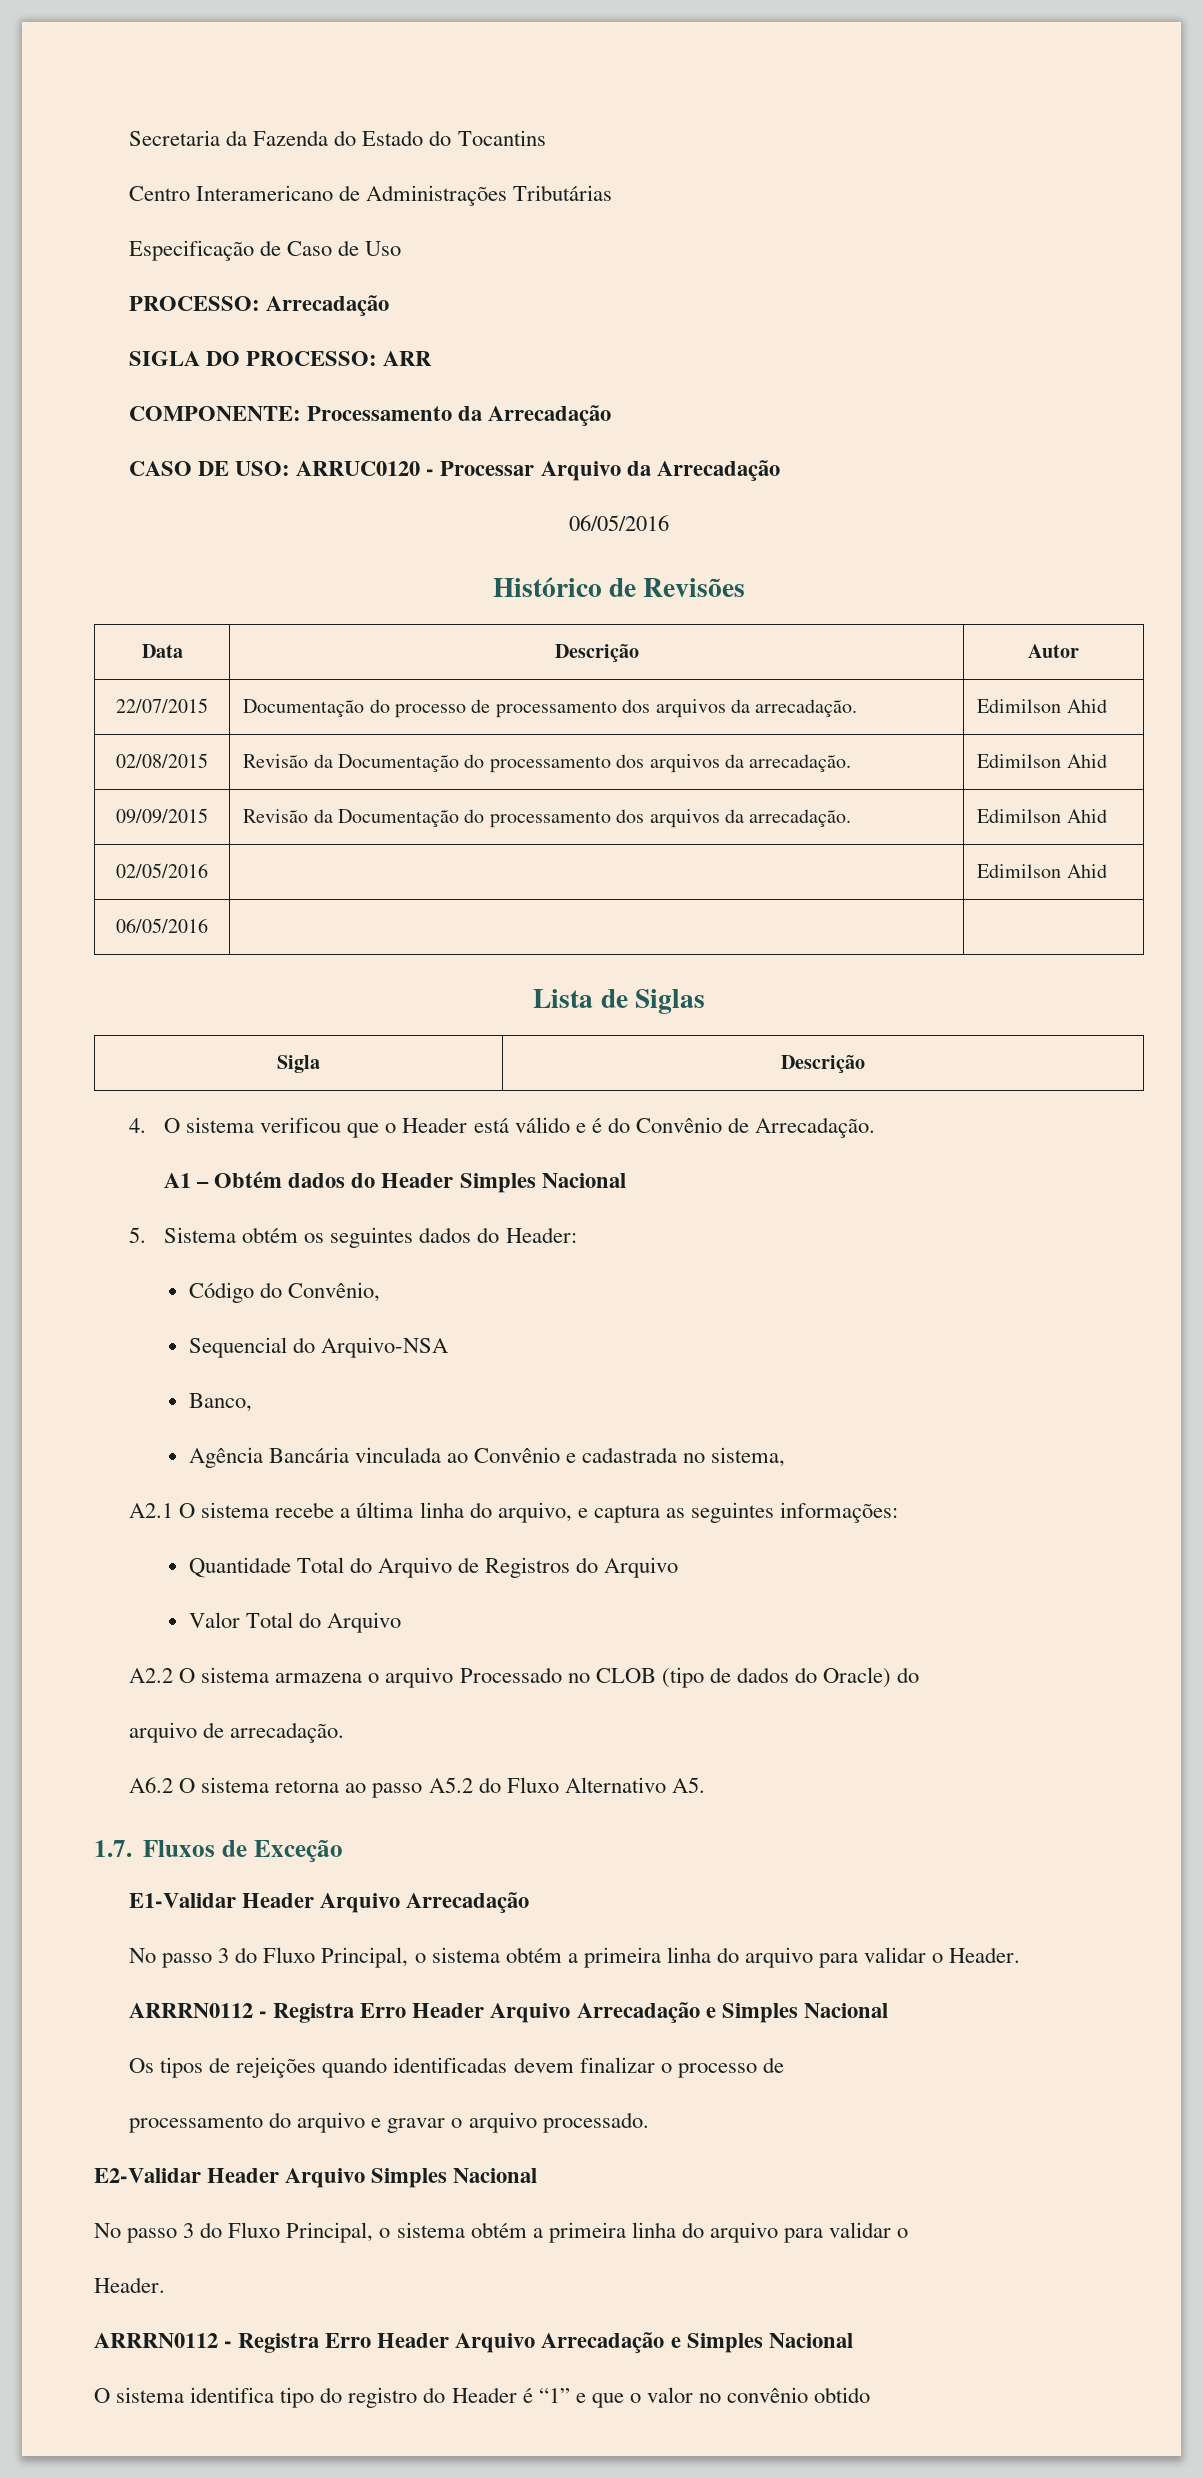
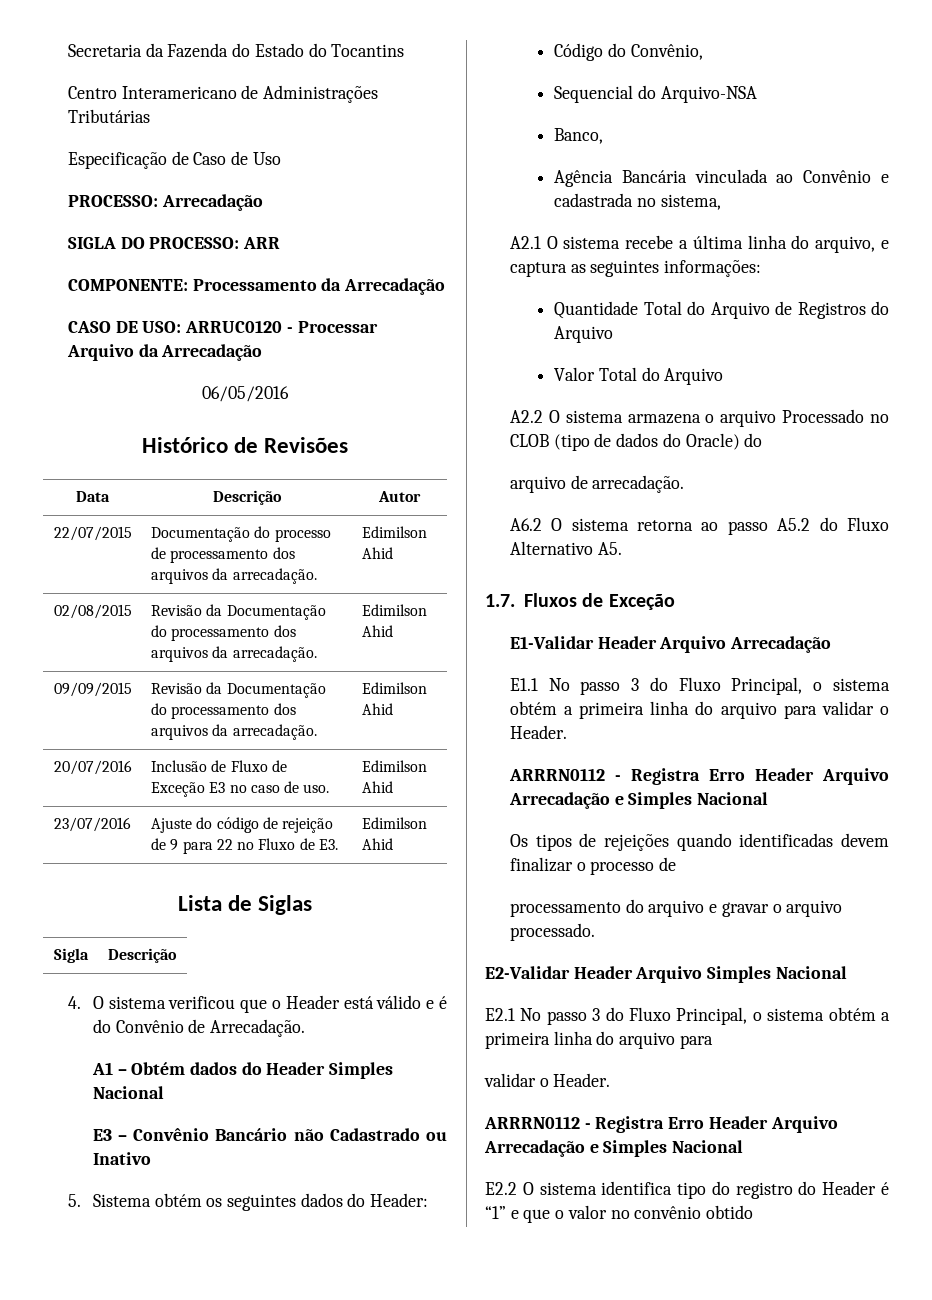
[116,863,208,878] [977,864,1107,878] [116,918,208,933] 02/05/2016 | | Edimilson Ahid // 06/05/2016 | | -> [53,760,132,775] [150,760,287,772] [150,781,330,797] [361,760,427,772] [361,781,393,793] [54,817,131,832] [150,817,334,833] [150,838,339,854] [361,817,427,829] [361,838,393,850] 20/07/2016 | Inclusão de Fluxo de Exceção E3 no caso de uso. | Edimilson Ahid // 23/07/2016 | Ajuste do código de rejeição de 9 para 22 no Fluxo de E3. | Edimilson Ahid
(626, 1180) none -> [92,1128,447,1141] [92,1152,151,1165] // E3 – Convênio Bancário não Cadastrado ou Inativo
(530, 1902) none -> [509,678,538,691] E1.1
(538, 2175) none -> [485,1008,515,1021] E2.1
[829,2222,909,2238] validar o // -> [484,1073,549,1087] // validar o
(853, 2340) none -> [485,1182,517,1195] E2.2

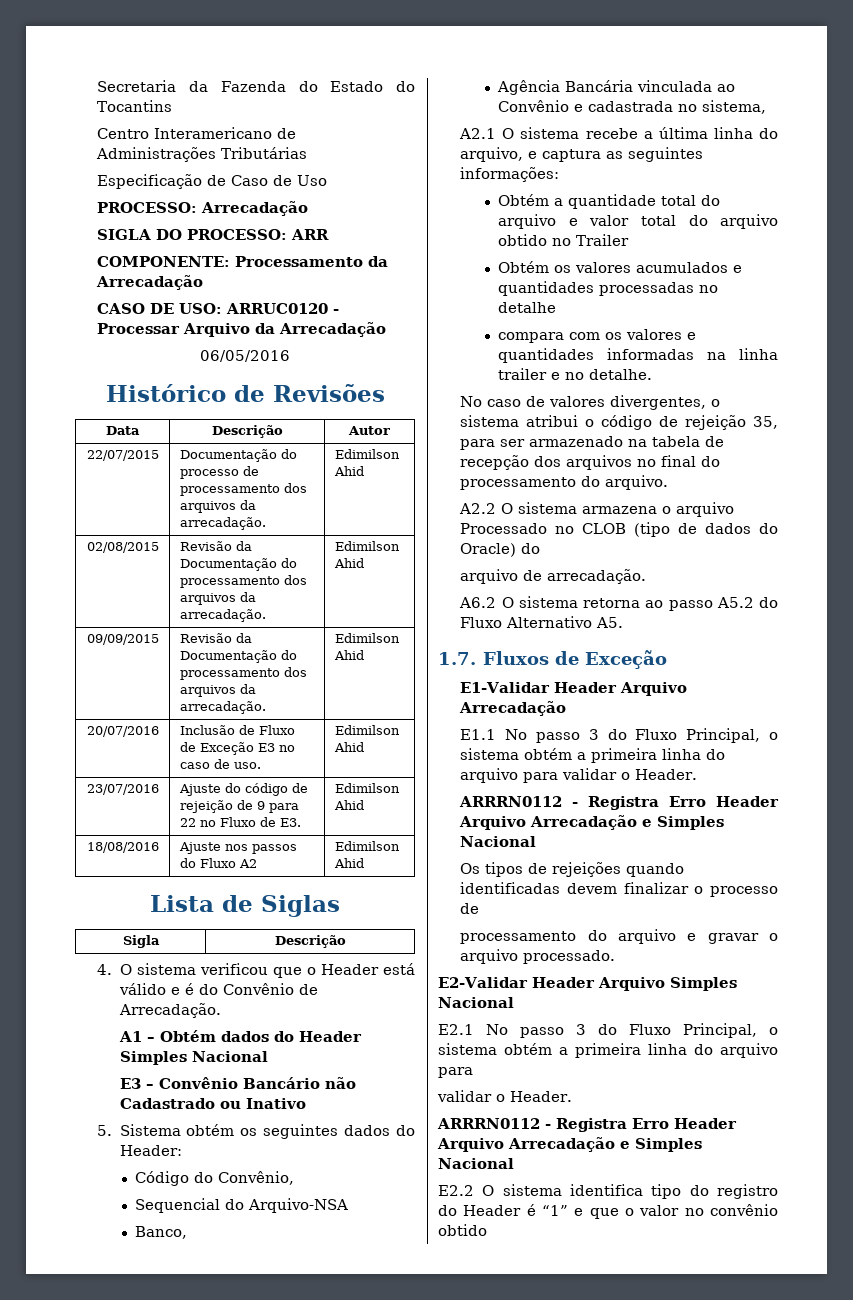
(393, 844) none -> [86,842,159,853] [178,842,297,854] [179,858,257,868] [334,841,400,851] [333,858,364,868] // 18/08/2016 | Ajuste nos passos do Fluxo A2 | Edimilson Ahid
[554,301,889,319] [554,326,614,343] [554,367,724,385] Quantidade Total do Arquivo de Registros do Arquivo // Valor Total do Arquivo -> [498,194,721,209] [498,214,778,229] [498,234,630,246] [498,261,743,273] [498,281,719,296] [498,302,557,313] [498,329,697,343] [498,348,778,363] [498,368,653,380] [460,395,721,410] [460,415,778,430] [460,436,725,450] [460,455,721,470] [460,475,669,490] Obtém a quantidade total do arquivo e valor total do arquivo obtido no Trailer // Obtém os valores acumulados e quantidades processadas no detalhe // compara com os valores e quantidades informadas na linha trailer e no detalhe. // No caso de valores divergentes, o sistema atribui o código de rejeição 35, para ser armazenado na tabela de recepção dos arquivos no final do processamento do arquivo.

